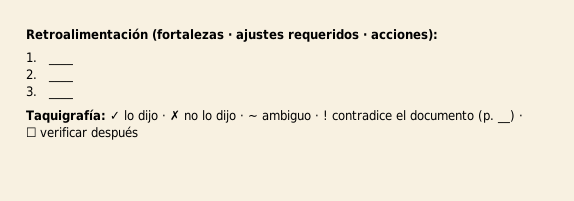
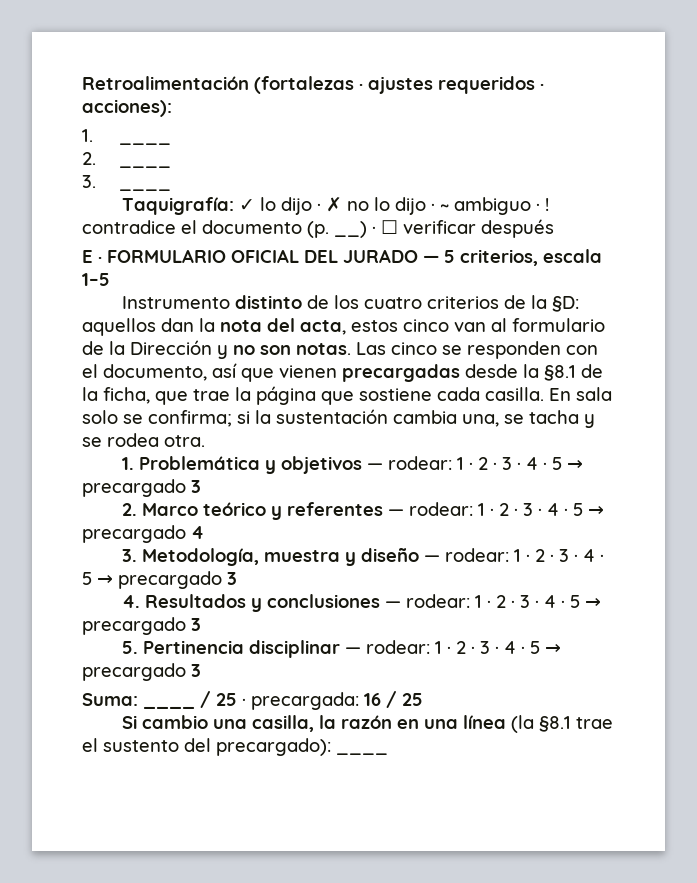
(138, 133) none -> [82,249,602,266] [82,273,110,286] [122,295,580,312] [82,318,605,336] [82,340,598,359] [82,363,603,382] [82,386,612,405] [82,409,595,428] [82,433,205,447] [122,456,584,474] [82,479,201,497] [122,502,605,520] [82,525,204,543] [122,548,605,566] [82,571,237,589] [122,594,602,612] [82,617,201,635] [122,640,562,658] [82,663,201,681] [82,693,138,706] [143,691,423,710] [122,715,614,733] [82,738,388,756] // E · FORMULARIO OFICIAL DEL JURADO — 5 criterios, escala 1–5 // Instrumento distinto de los cuatro criterios de la §D: aquellos dan la nota del acta, estos cinco van al formulario de la Dirección y no son notas. Las cinco se responden con el documento, así que vienen precargadas desde la §8.1 de la ficha, que trae la página que sostiene cada casilla. En sala solo se confirma; si la sustentación cambia una, se tacha y se rodea otra. // 1. Problemática y objetivos — rodear: 1 · 2 · 3 · 4 · 5 → precargado 3 // 2. Marco teórico y referentes — rodear: 1 · 2 · 3 · 4 · 5 → precargado 4 // 3. Metodología, muestra y diseño — rodear: 1 · 2 · 3 · 4 · 5 → precargado 3 // 4. Resultados y conclusiones — rodear: 1 · 2 · 3 · 4 · 5 → precargado 3 // 5. Pertinencia disciplinar — rodear: 1 · 2 · 3 · 4 · 5 → precargado 3 // Suma: ____ / 25 · precargada: 16 / 25 // Si cambio una casilla, la razón en una línea (la §8.1 trae el sustento del precargado): ____

